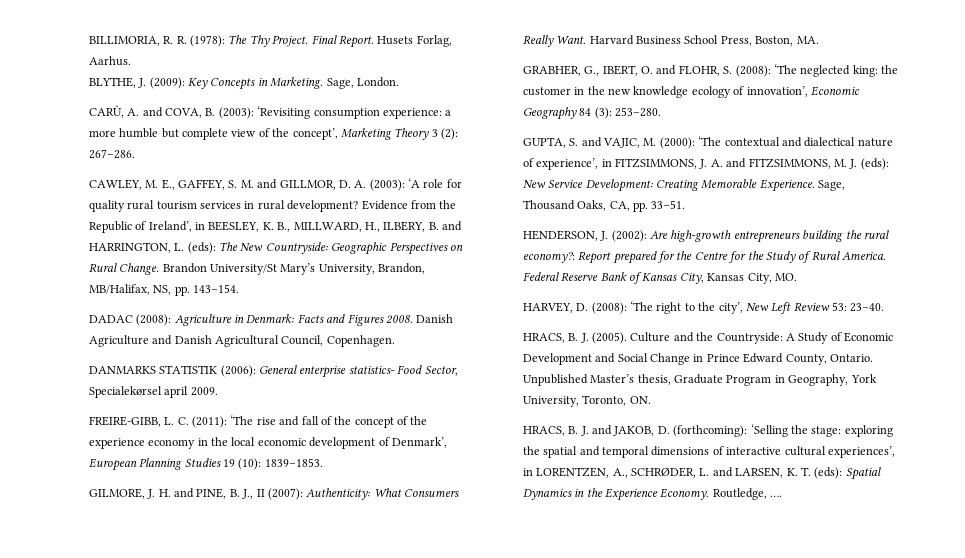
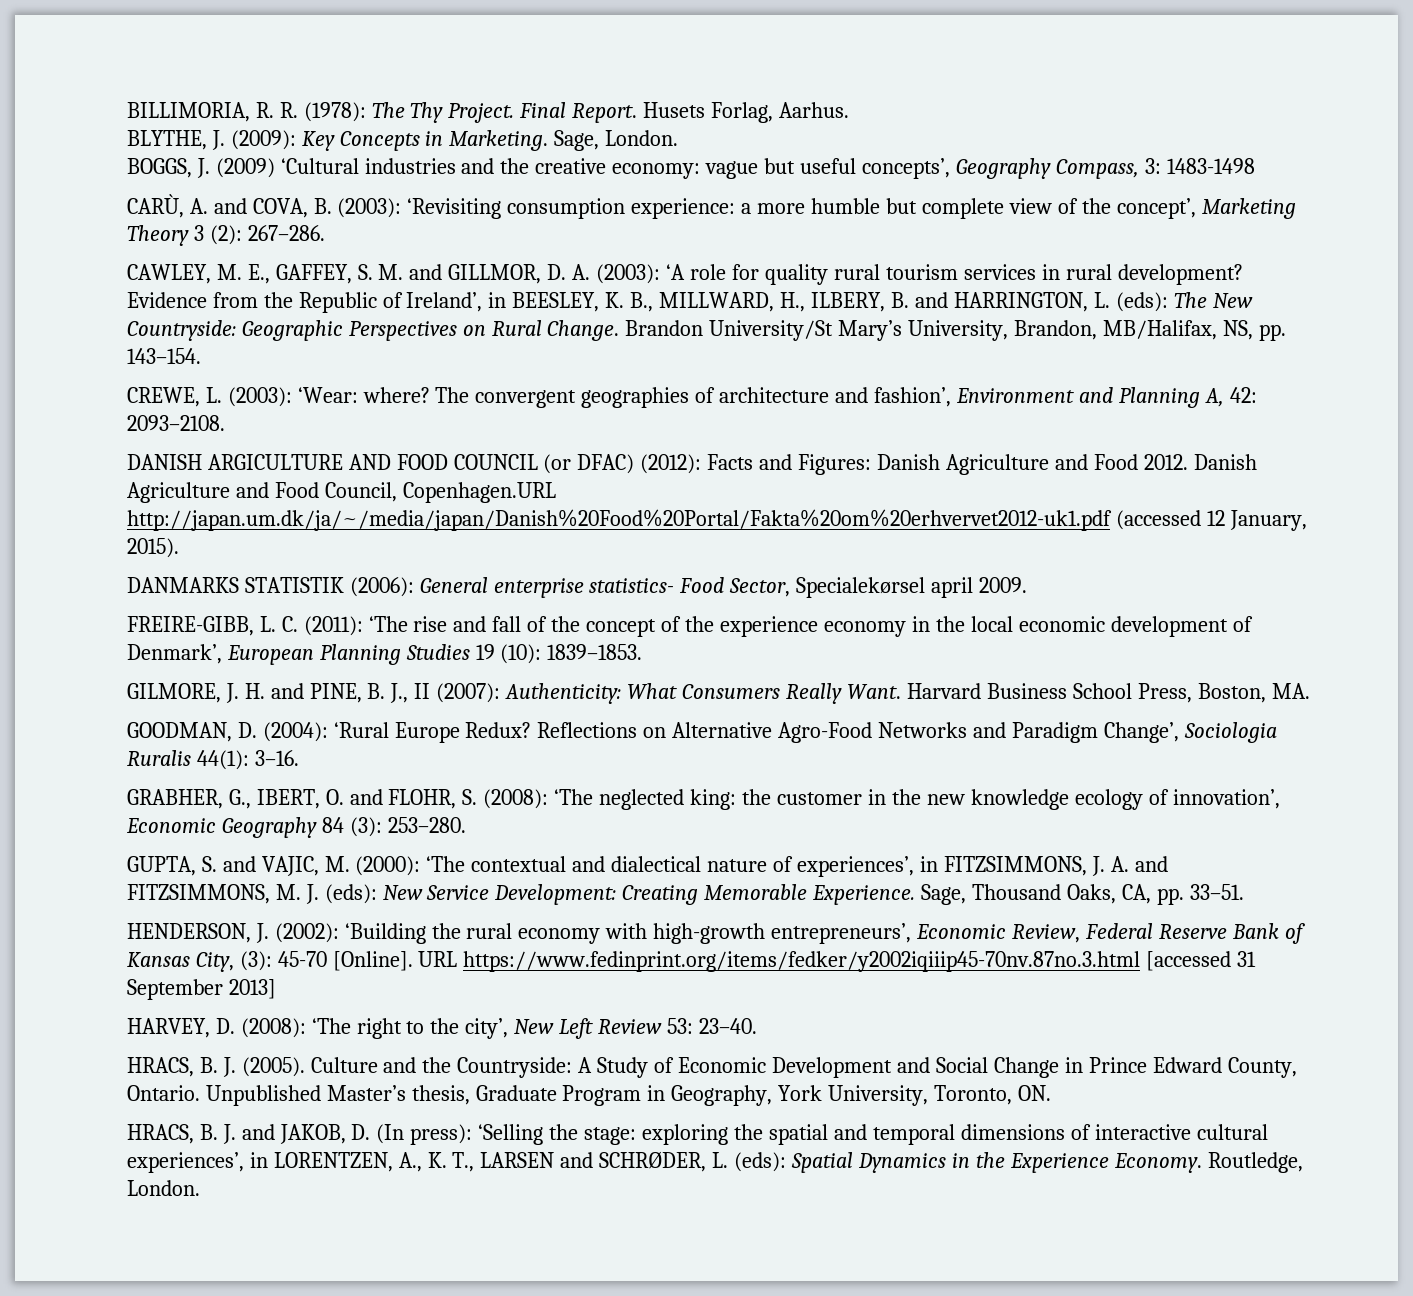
(399, 82) none -> [126,158,1255,179] // BOGGS, J. (2009) ‘Cultural industries and the creative economy: vague but useful concepts’, Geography Compass, 3: 1483-1498
[88,314,454,326] [88,335,395,347] DADAC (2008): Agriculture in Denmark: Facts and Figures 2008. Danish Agriculture and Danish Agricultural Council, Copenhagen. -> [126,387,1257,408] [126,415,225,431] [126,454,1257,475] [126,482,556,503] [126,509,1307,531] [126,538,179,558] CREWE, L. (2003): ‘Wear: where? The convergent geographies of architecture and fashion’, Environment and Planning A, 42: 2093–2108. // DANISH ARGICULTURE AND FOOD COUNCIL (or DFAC) (2012): Facts and Figures: Danish Agriculture and Food 2012. Danish Agriculture and Food Council, Copenhagen.URL http://japan.um.dk/ja/~/media/japan/Danish%20Food%20Portal/Fakta%20om%20erhvervet2012-uk1.pdf (accessed 12 January, 2015).
(819, 40) none -> [126,722,1277,743] [126,750,299,770] // GOODMAN, D. (2004): ‘Rural Europe Redux? Reflections on Alternative Agro-Food Networks and Paradigm Change’, Sociologia Ruralis 44(1): 3–16.
[536,158,599,170] experience’, -> [797,856,915,877] experiences’,
[650,230,889,243] [522,251,887,264] Are high-growth entrepreneurs building the rural economy?: Report prepared for the Centre for the Study of Rural America. -> [344,923,1081,944] ‘Building the rural economy with high-growth entrepreneurs’, Economic Review,
[707,273,797,284] Kansas City, MO. -> [239,951,1257,972] [126,979,276,1000] (3): 45-70 [Online]. URL https://www.fedinprint.org/items/fedker/y2002iqiiip45-70nv.87no.3.html [accessed 31 September 2013]
[673,425,748,437] (forthcoming): -> [376,1124,473,1145] (In press):
[631,467,811,478] SCHRØDER, L. and LARSEN, K. T. -> [427,1151,729,1172] K. T., LARSEN and SCHRØDER, L.
[770,495,783,497] …. -> [126,1180,200,1196] London.

